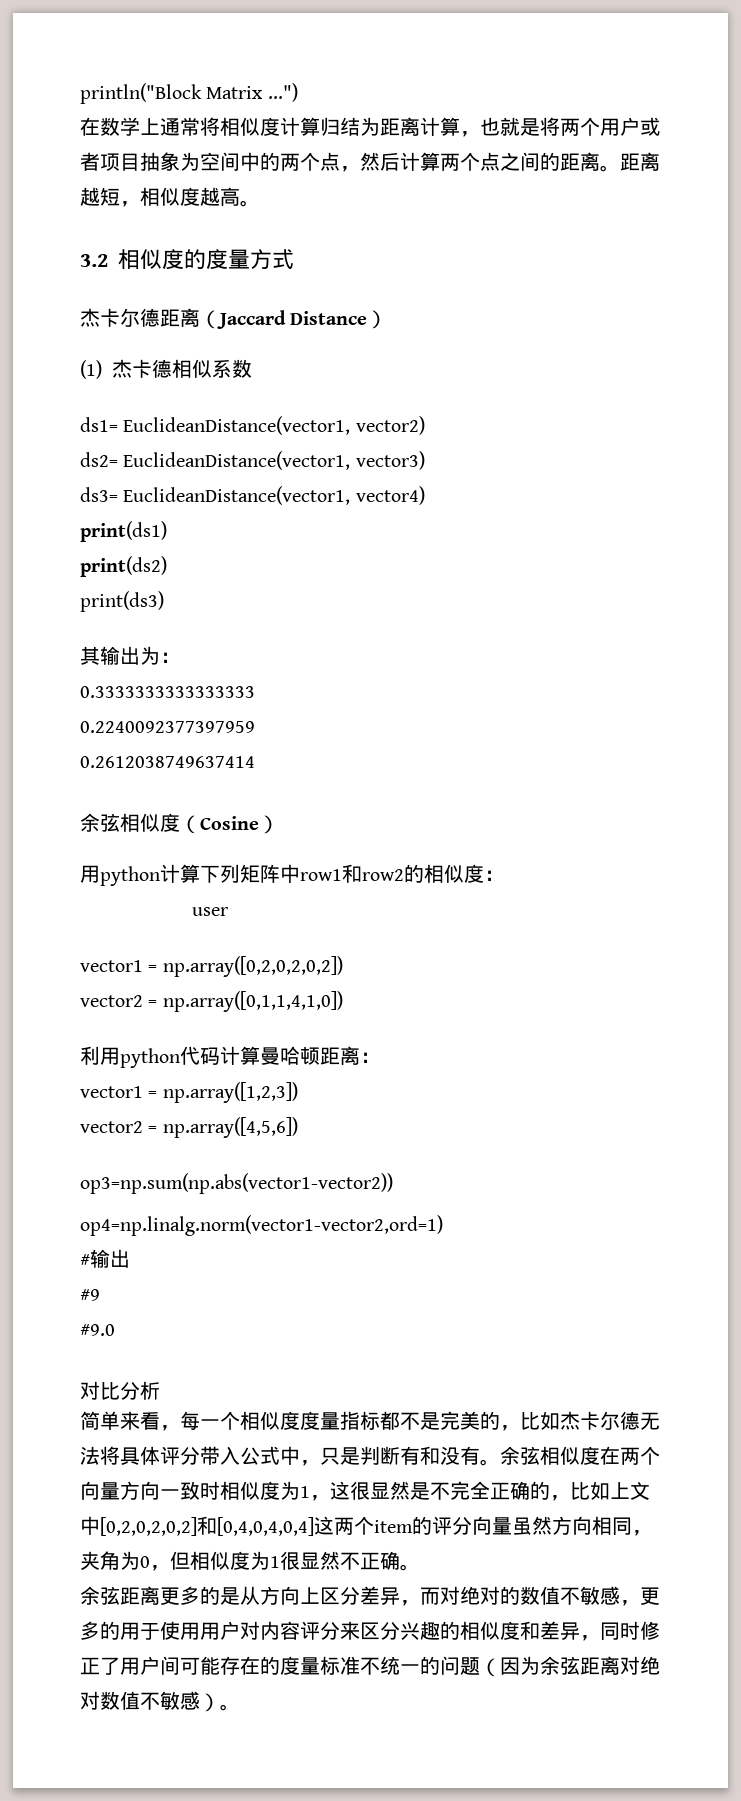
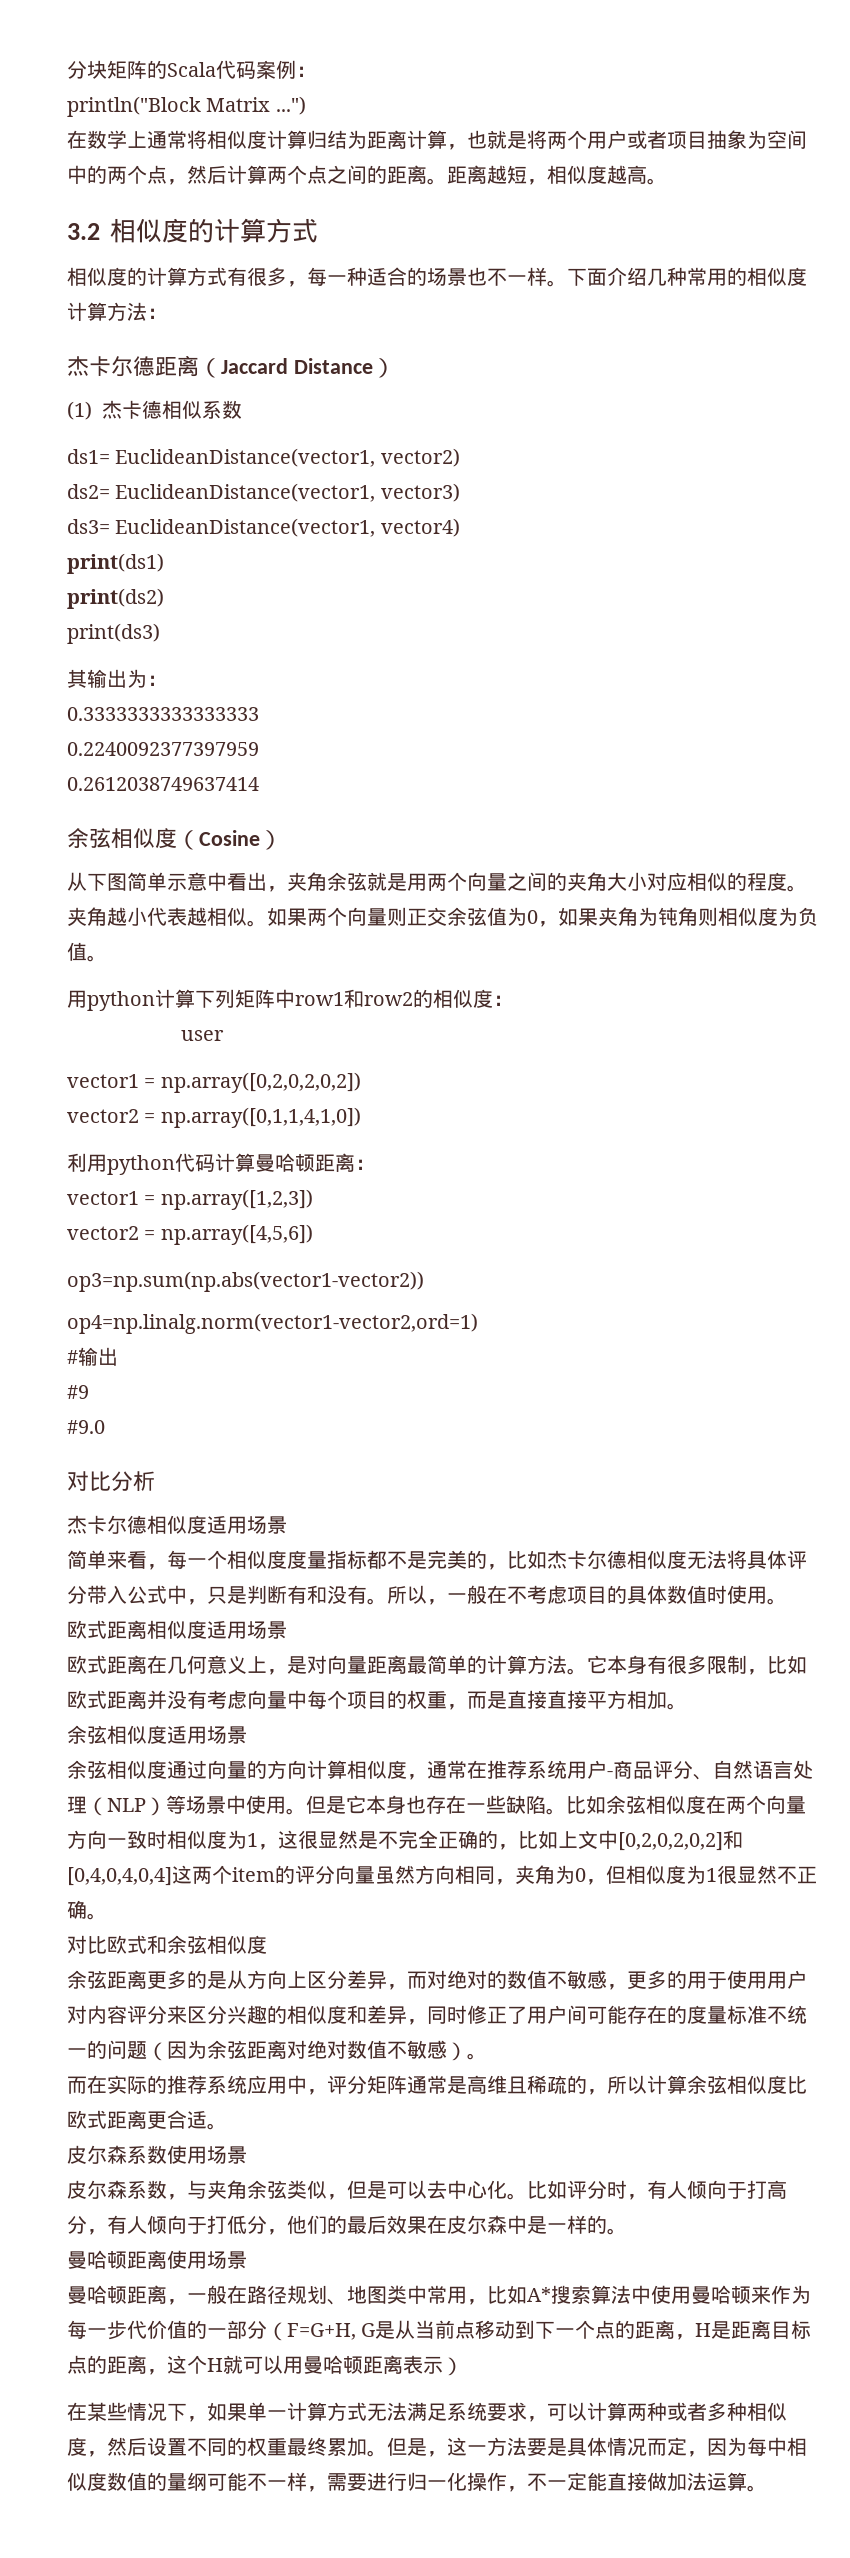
(80, 93) none -> [67,60,316,79] 分块矩阵的Scala代码案例： //
[206,249,294,270] 度量方式 -> [214,218,318,243] [67,267,807,287] [67,302,167,321] 计算方式 // 相似度的计算方式有很多，每一种适合的场景也不一样。下面介绍几种常用的相似度计算方法：
(279, 824) none -> [67,872,807,892] [67,907,818,927] [67,942,107,962] // 从下图简单示意中看出，夹角余弦就是用两个向量之间的夹角大小对应相似的程度。夹角越小代表越相似。如果两个向量则正交余弦值为0，如果夹角为钝角则相似度为负值。
(160, 1390) none -> [67,1515,287,1534] // 杰卡尔德相似度适用场景
(640, 1420) none -> [627,1550,687,1569] 相似度
(500, 1462) none -> [387,1585,787,1605] [67,1620,287,1639] [67,1655,807,1675] [67,1690,687,1710] [67,1725,247,1744] [67,1760,813,1780] [67,1795,606,1816] 所以，一般在不考虑项目的具体数值时使用。 // 欧式距离相似度适用场景 // 欧式距离在几何意义上，是对向量距离最简单的计算方法。它本身有很多限制，比如欧式距离并没有考虑向量中每个项目的权重，而是直接直接平方相加。 // 余弦相似度适用场景 // 余弦相似度通过向量的方向计算相似度，通常在推荐系统用户-商品评分、自然语言处理（NLP）等场景中使用。但是它本身也存在一些缺陷。比如
(420, 1567) none -> [67,1935,267,1954] // 对比欧式和余弦相似度
(240, 1707) none -> [67,2075,807,2095] [67,2110,227,2130] [67,2145,247,2164] [67,2180,787,2200] [67,2215,627,2235] [67,2250,247,2269] [67,2285,811,2305] [67,2320,812,2341] [67,2355,463,2376] [67,2402,787,2422] [67,2437,807,2457] [67,2472,767,2492] // 而在实际的推荐系统应用中，评分矩阵通常是高维且稀疏的，所以计算余弦相似度比欧式距离更合适。 // 皮尔森系数使用场景 // 皮尔森系数，与夹角余弦类似，但是可以去中心化。比如评分时，有人倾向于打高分，有人倾向于打低分，他们的最后效果在皮尔森中是一样的。 // 曼哈顿距离使用场景 // 曼哈顿距离，一般在路径规划、地图类中常用，比如A*搜索算法中使用曼哈顿来作为每一步代价值的一部分（F=G+H, G是从当前点移动到下一个点的距离，H是距离目标点的距离，这个H就可以用曼哈顿距离表示） // 在某些情况下，如果单一计算方式无法满足系统要求，可以计算两种或者多种相似度，然后设置不同的权重最终累加。但是，这一方法要是具体情况而定，因为每中相似度数值的量纲可能不一样，需要进行归一化操作，不一定能直接做加法运算。

